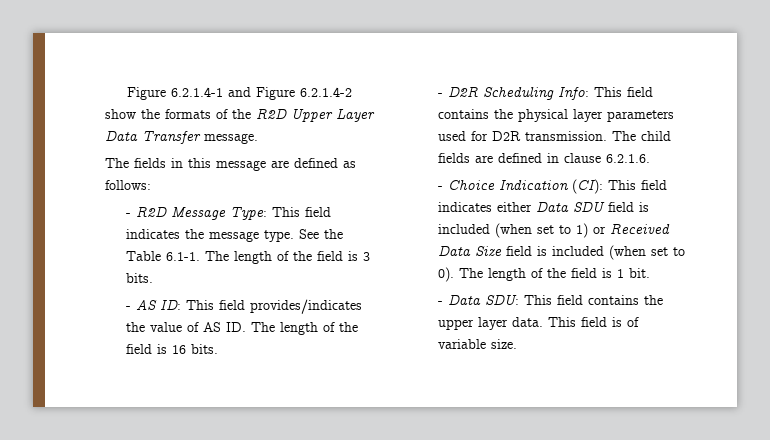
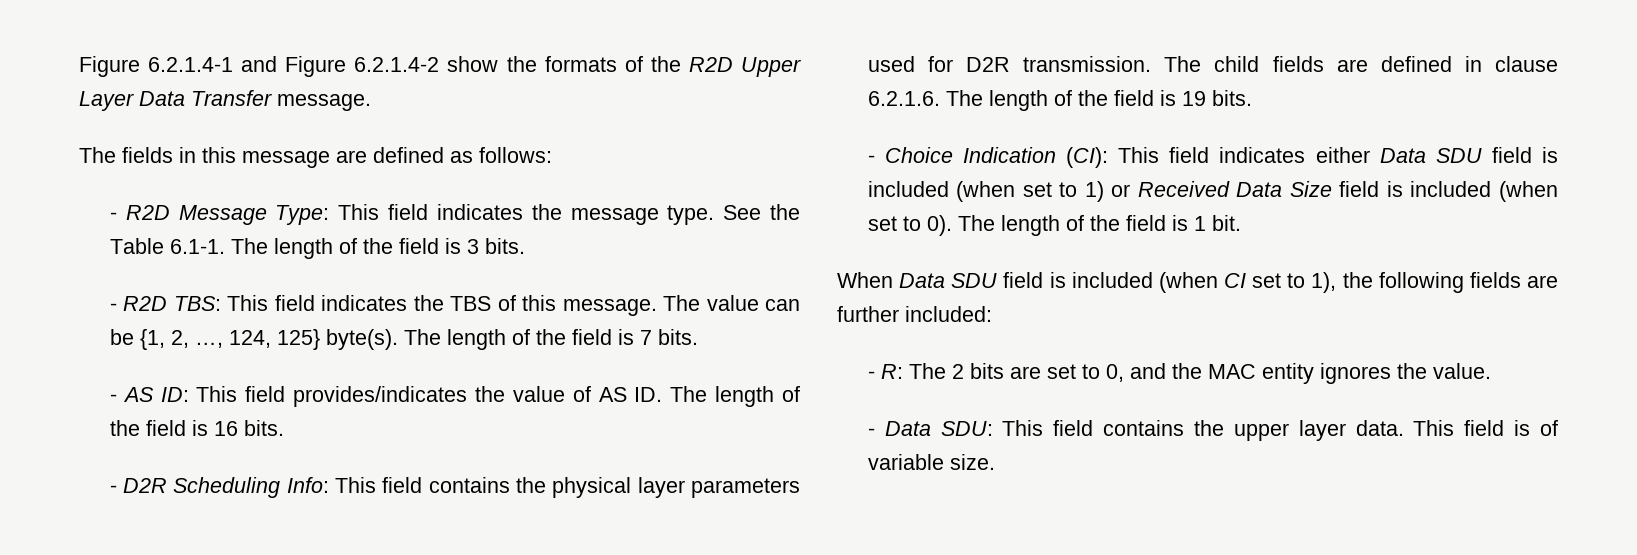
(153, 278) none -> [109,295,800,316] [109,329,698,350] // - R2D TBS: This field indicates the TBS of this message. The value can be {1, 2, …, 124, 125} byte(s). The length of the field is 7 bits.
(650, 158) none -> [945,90,1252,111] The length of the field is 19 bits.
(650, 273) none -> [837,272,1558,293] [837,306,992,322] [867,363,1491,384] // When Data SDU field is included (when CI set to 1), the following fields are further included: // - R: The 2 bits are set to 0, and the MAC entity ignores the value.

